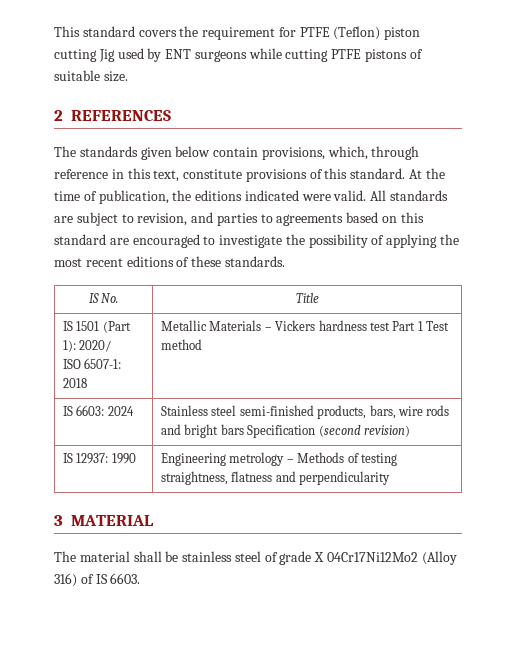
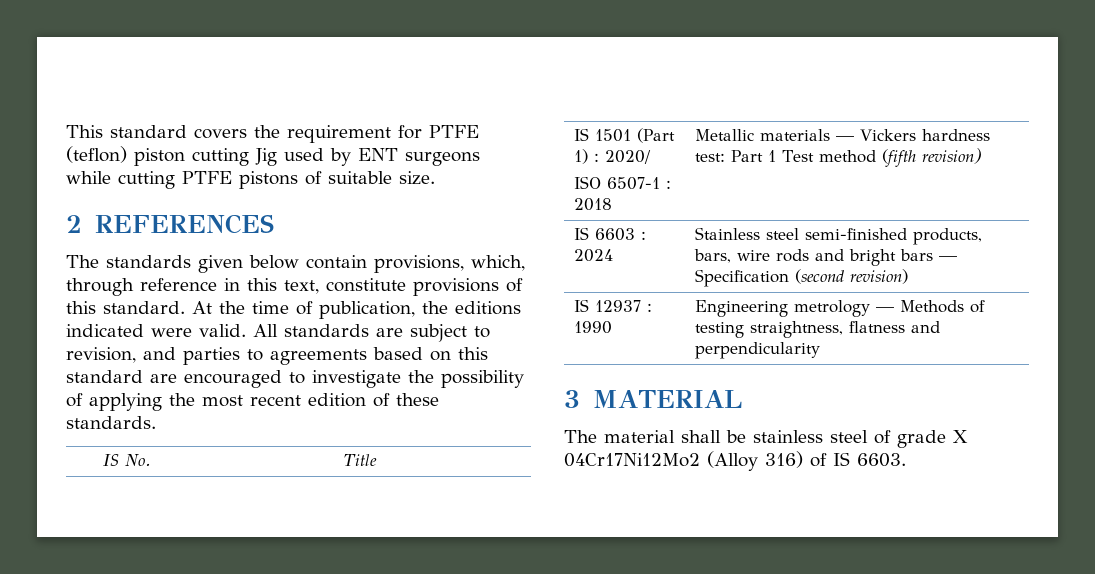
[333,26,381,40] (Teflon) -> [66,146,127,163] (teflon)
[126,256,174,267] editions -> [308,393,366,407] edition
[63,340,77,352] 1): -> [574,149,600,164] 1) :
[84,358,122,369] 6507-1: -> [607,177,672,190] 6507-1 :
[209,320,272,331] Materials – -> [760,129,855,141] materials —
[369,322,390,331] test -> [695,153,726,162] test:
[63,405,105,416] // IS 6603: -> [882,148,982,167] [574,227,647,241] (fifth revision) // IS 6603 :
(244, 429) none -> [939,256,958,261] —
[76,453,109,464] 12937: -> [595,300,653,312] 12937 :
[286,459,294,463] – -> [876,307,895,312] —

